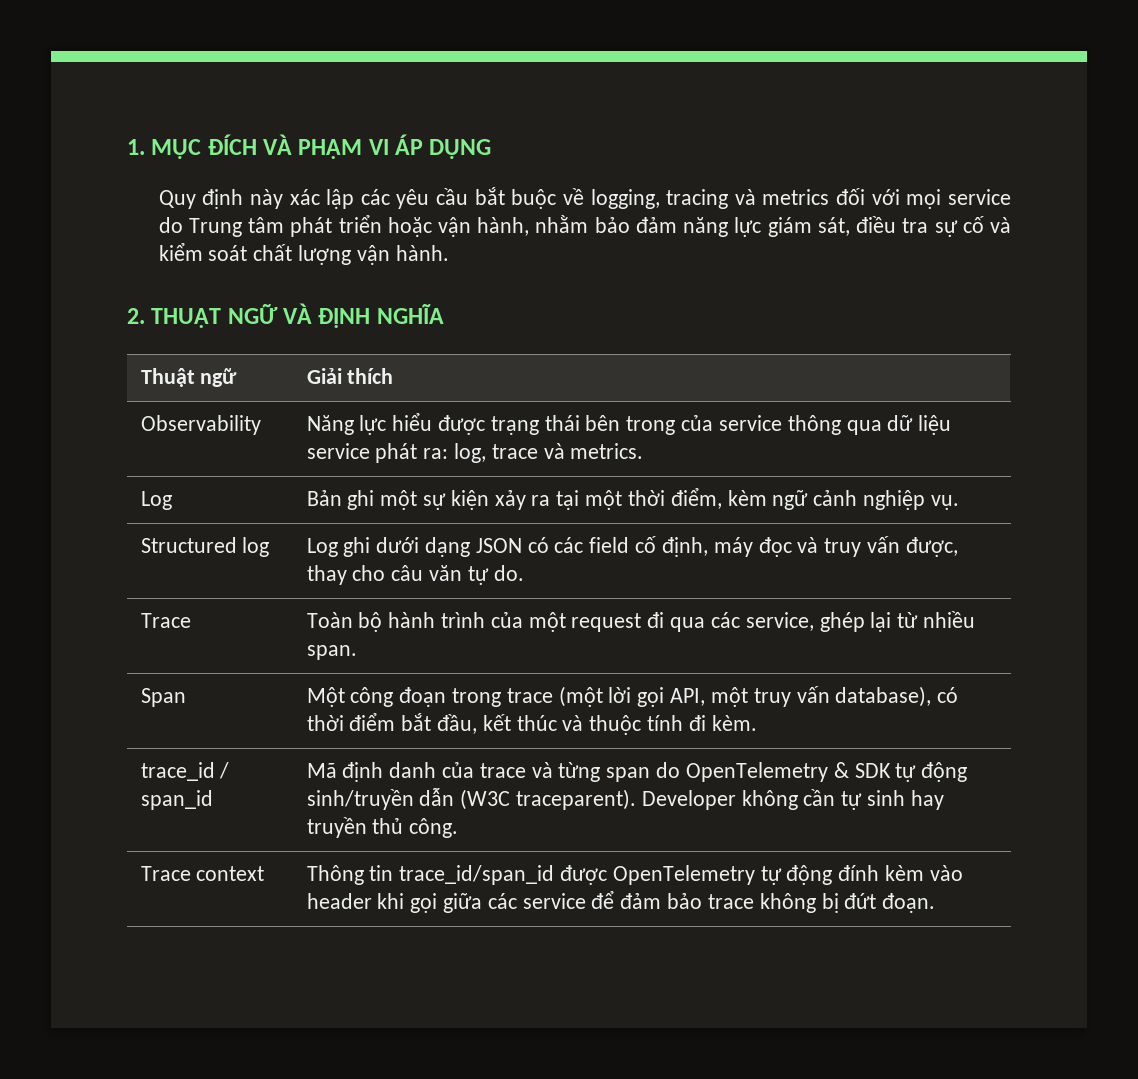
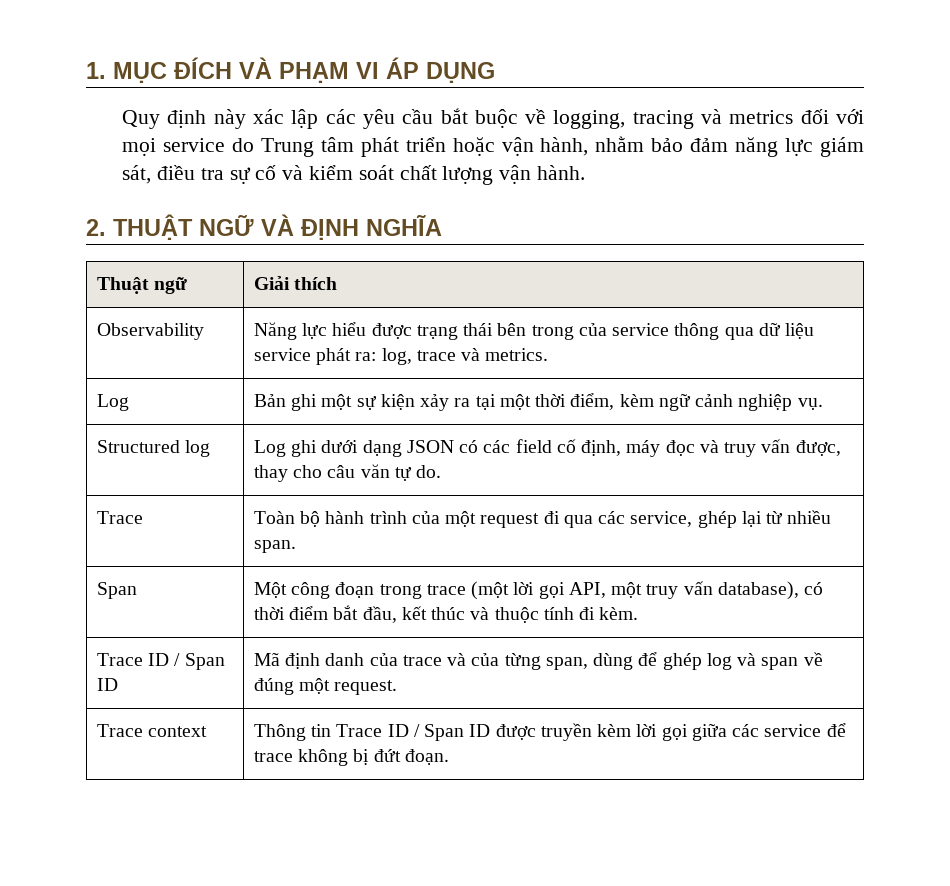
[140,762,230,781] [140,790,213,810] trace_id / span_id -> [96,653,225,670] [96,678,118,691] Trace ID / Span ID
[558,762,968,782] [306,788,944,810] [306,817,459,838] [140,866,265,881] [306,865,963,885] [306,893,405,909] từng span do OpenTelemetry & SDK tự động sinh/truyền dẫn (W3C traceparent). Developer không cần tự sinh hay truyền thủ công. // Trace context | Thông tin trace_id/span_id được OpenTelemetry tự động đính kèm vào header khi -> [471,652,823,670] [253,678,398,695] [96,724,208,737] [253,723,658,741] của từng span, dùng để ghép log và span về đúng một request. // Trace context | Thông tin Trace ID / Span ID được truyền kèm lời
[620,893,703,909] đảm bảo -> (846, 730) none

